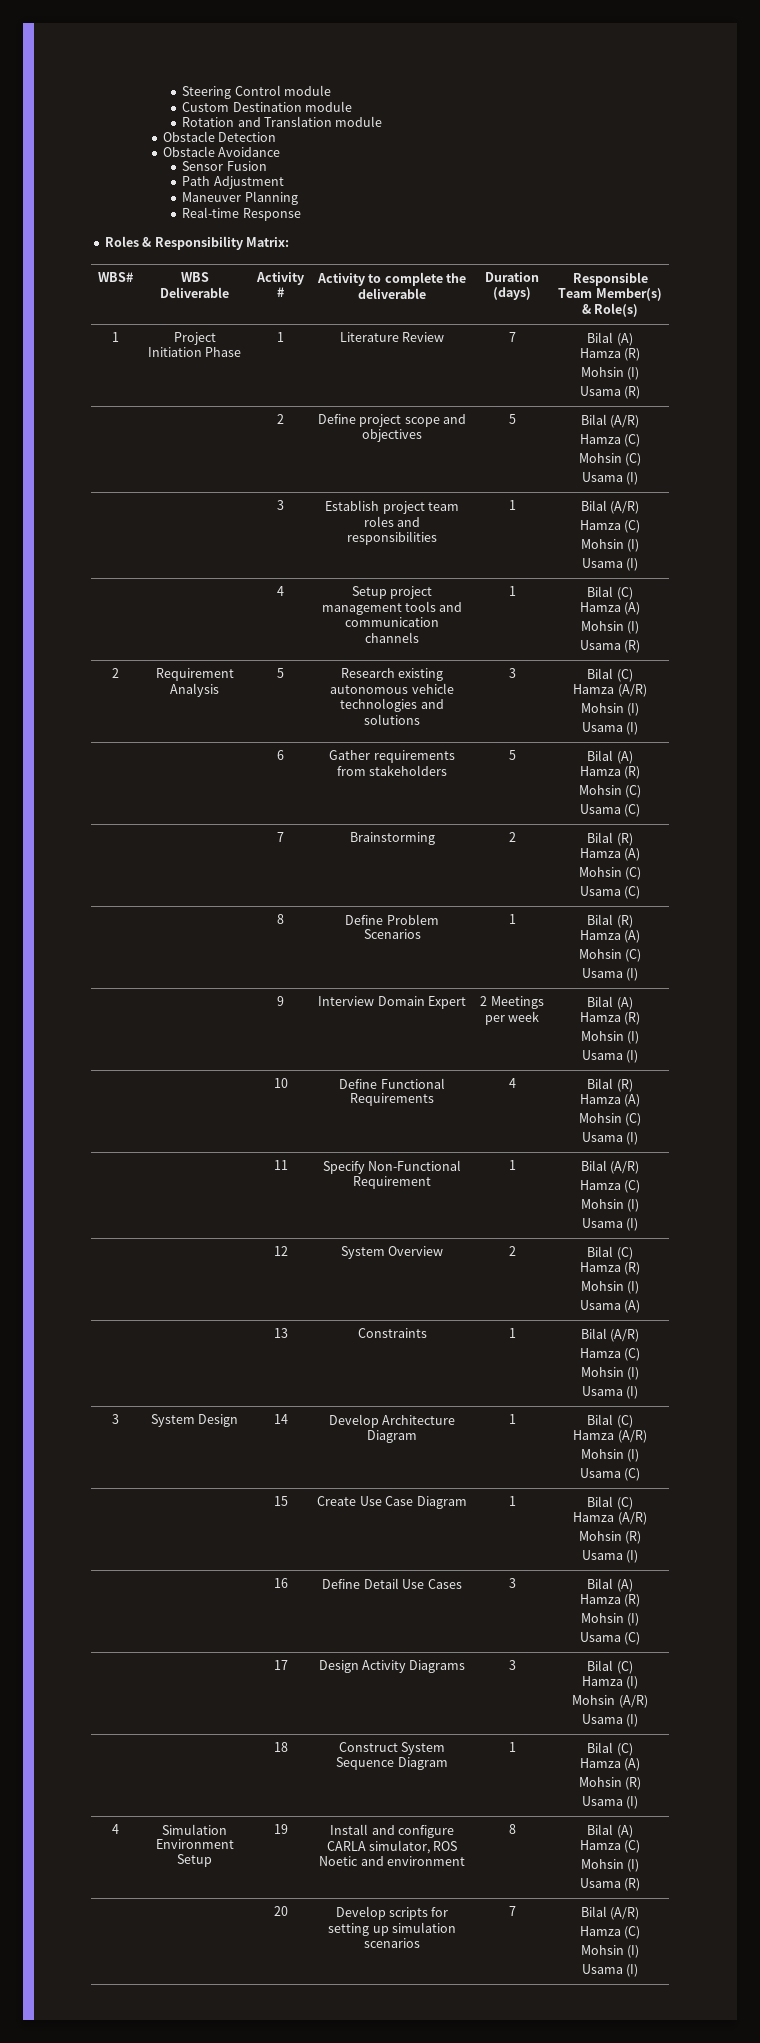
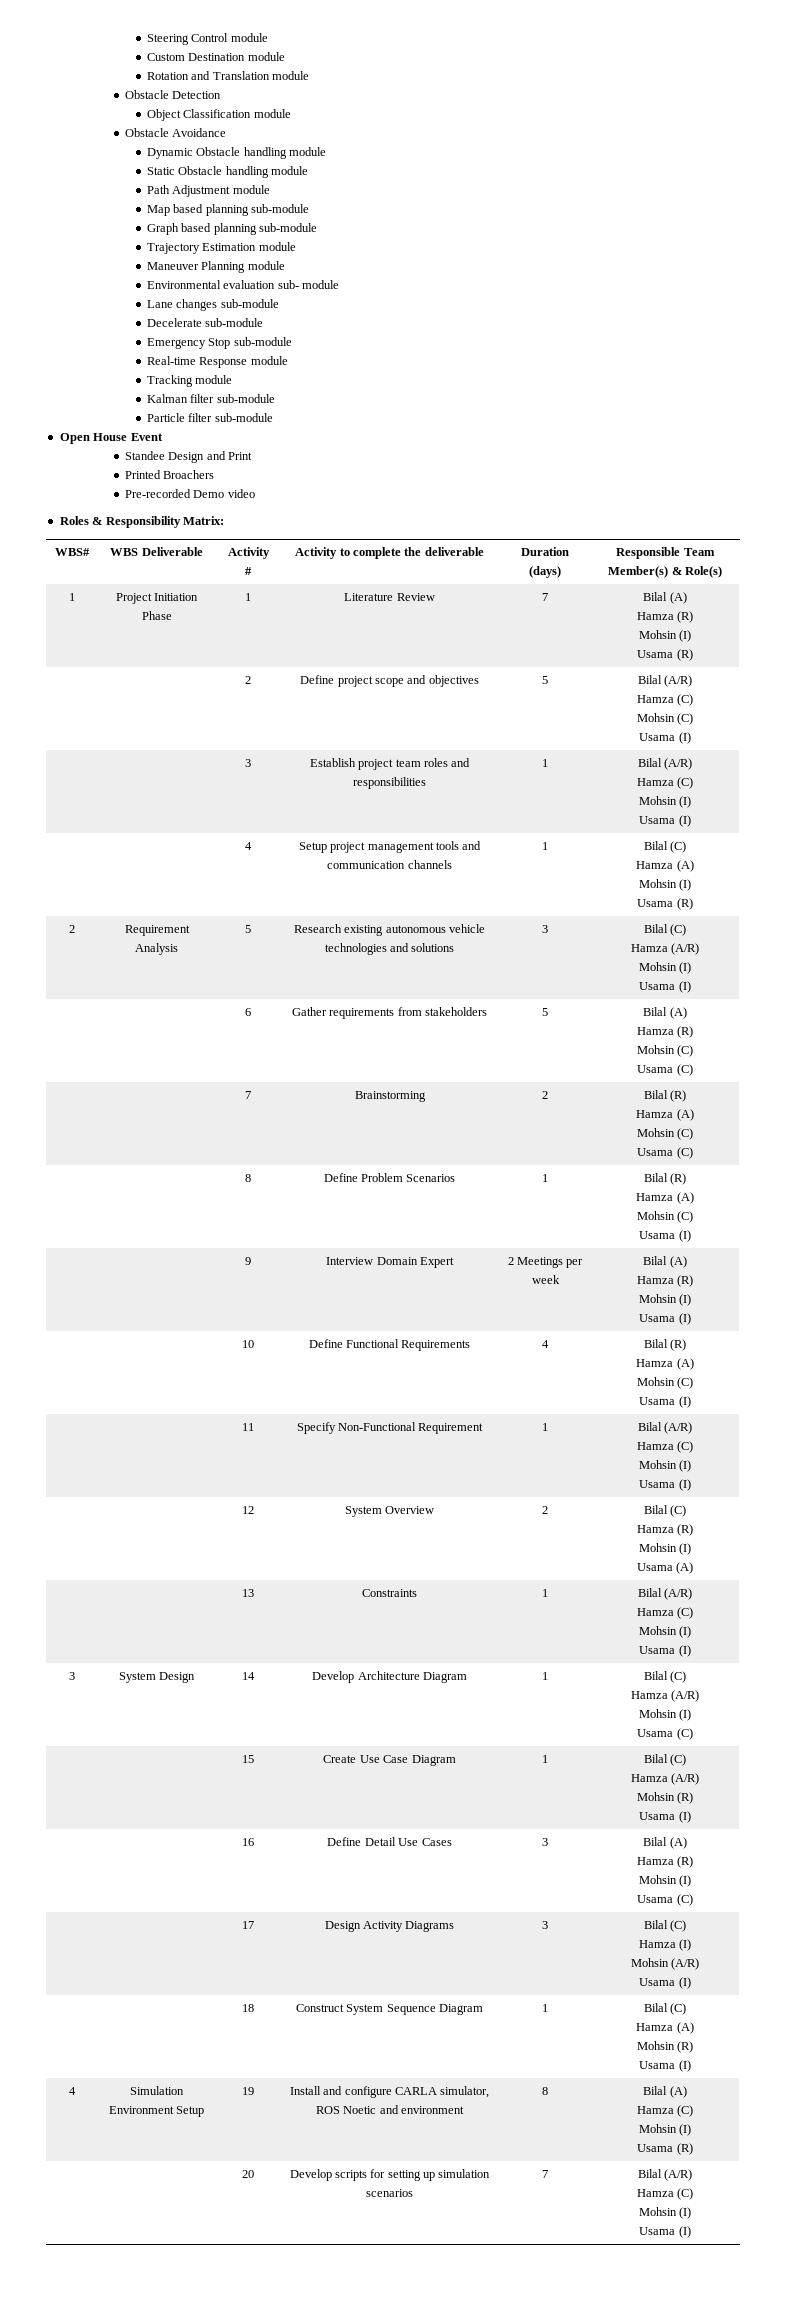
(277, 137) none -> [146,109,291,121] // Object Classification module
[182,161,267,171] [182,176,284,189] [182,191,298,205] [182,207,301,221] Sensor Fusion // Path Adjustment // Maneuver Planning // Real-time Response -> [146,147,327,159] [146,166,309,178] [146,185,270,197] [146,204,310,216] [146,223,318,235] [146,242,296,254] [146,261,285,273] [146,280,340,289] [146,299,279,311] [146,318,264,327] [146,337,292,349] [146,356,288,368] [146,375,233,387] [146,394,275,403] [146,413,273,422] [59,433,163,444] [125,451,253,463] [125,470,215,479] [125,489,255,498] Dynamic Obstacle handling module // Static Obstacle handling module // Path Adjustment module // Map based planning sub-module // Graph based planning sub-module // Trajectory Estimation module // Maneuver Planning module // Environmental evaluation sub- module // Lane changes sub-module // Decelerate sub-module // Emergency Stop sub-module // Real-time Response module // Tracking module // Kalman filter sub-module // Particle filter sub-module // Open House Event // Standee Design and Print // Printed Broachers // Pre-recorded Demo video

